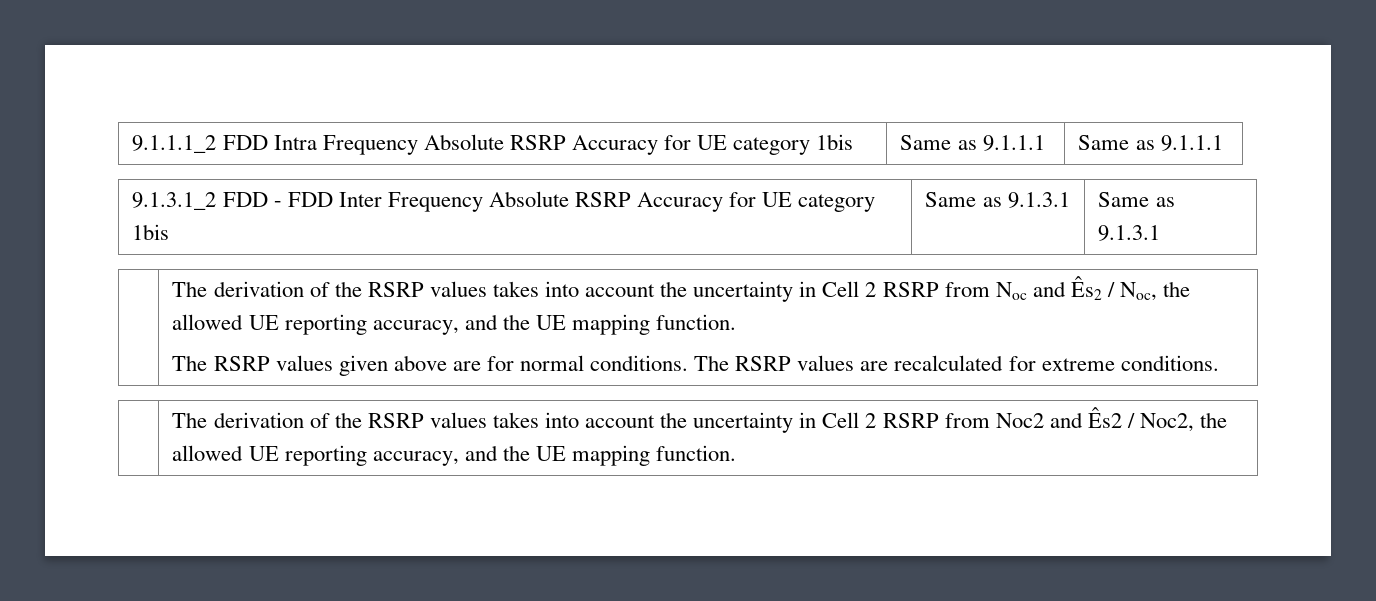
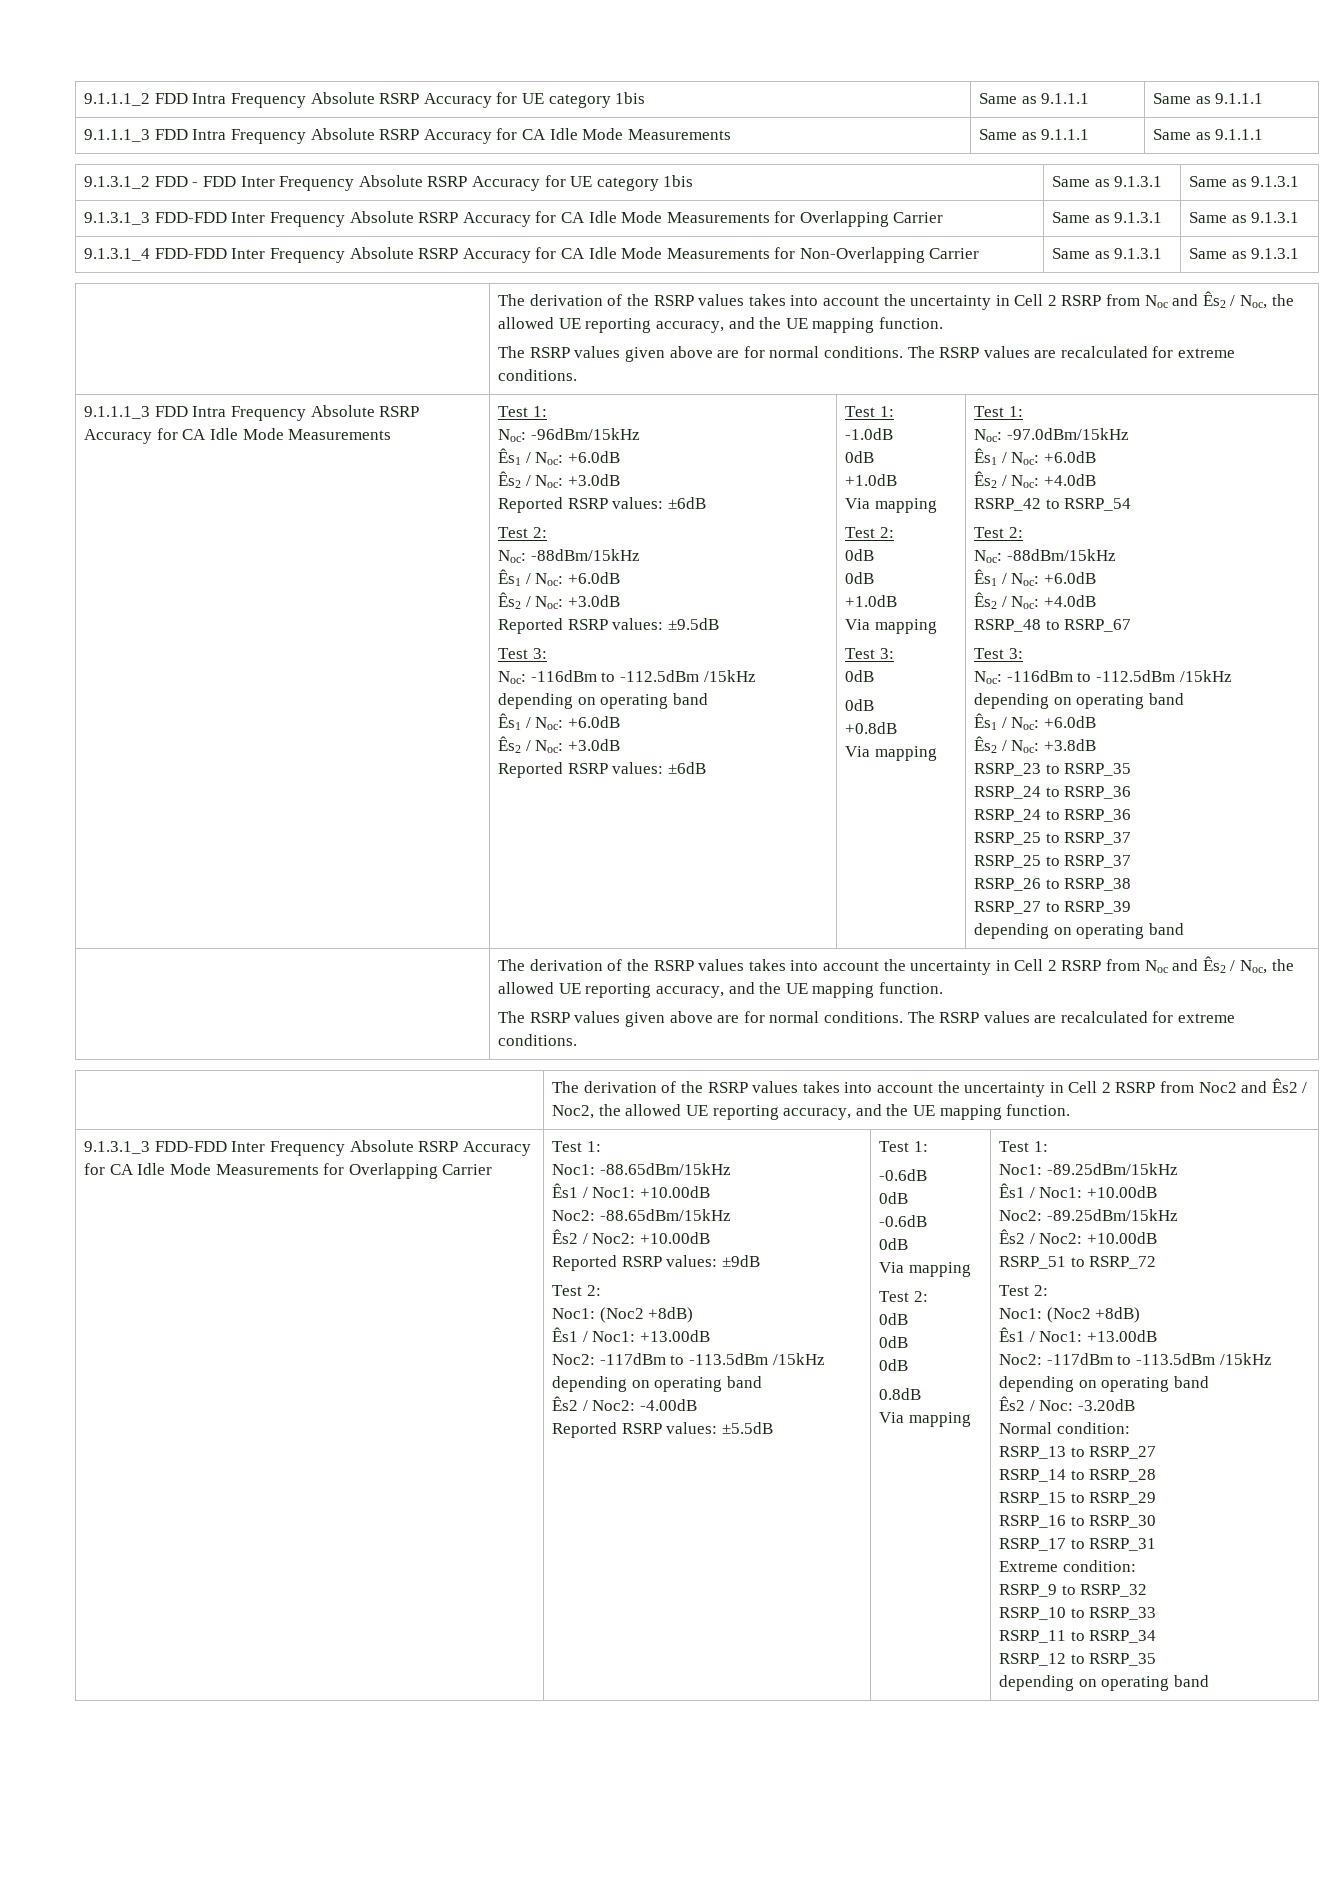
(1223, 143) none -> [84,128,731,144] [979,129,1090,140] [1153,129,1264,140] // 9.1.1.1_3 FDD Intra Frequency Absolute RSRP Accuracy for CA Idle Mode Measurements | Same as 9.1.1.1 | Same as 9.1.1.1
(1161, 233) none -> [84,211,944,227] [1052,212,1163,223] [1189,212,1300,223] [84,247,980,263] [1052,248,1163,259] [1189,248,1300,259] [498,291,1294,310] [498,317,943,333] [498,346,1236,362] [498,369,578,381] [84,405,420,421] [84,428,392,444] [498,406,547,417] [498,428,640,442] [498,448,620,465] [498,471,620,488] [498,497,706,513] [498,527,547,538] [498,549,640,563] [498,569,620,586] [498,592,620,609] [498,618,719,634] [498,648,547,659] [498,670,756,684] [498,693,708,709] [498,713,620,730] [498,736,620,753] [498,762,706,778] [845,406,894,417] [845,428,894,440] [845,451,875,463] [845,474,898,486] [845,498,937,513] [845,527,894,538] [845,549,875,561] [845,572,875,584] [845,595,898,607] [845,619,937,634] [845,648,894,659] [845,670,875,682] [845,699,875,711] [845,722,898,734] [845,746,937,761] [974,406,1023,417] [974,428,1129,442] [974,448,1096,465] [974,471,1096,488] [974,498,1132,511] [974,527,1023,538] [974,549,1116,563] [974,569,1096,586] [974,592,1096,609] [974,619,1132,632] [974,648,1023,659] [974,670,1232,684] [974,693,1184,709] [974,713,1096,730] [974,736,1096,753] [974,763,1132,776] [974,786,1132,799] [974,809,1132,822] [974,832,1132,845] [974,855,1132,868] [974,878,1132,891] [974,901,1132,914] [974,923,1184,939] // 9.1.3.1_3 FDD-FDD Inter Frequency Absolute RSRP Accuracy for CA Idle Mode Measurements for Overlapping Carrier | Same as 9.1.3.1 | Same as 9.1.3.1 // 9.1.3.1_4 FDD-FDD Inter Frequency Absolute RSRP Accuracy for CA Idle Mode Measurements for Non-Overlapping Carrier | Same as 9.1.3.1 | Same as 9.1.3.1 // | The derivation of the RSRP values takes into account the uncertainty in Cell 2 RSRP from Noc and Ês2 / Noc, the allowed UE reporting accuracy, and the UE mapping function. // The RSRP values given above are for normal conditions. The RSRP values are recalculated for extreme conditions. // 9.1.1.1_3 FDD Intra Frequency Absolute RSRP Accuracy for CA Idle Mode Measurements | Test 1: // Noc: -96dBm/15kHz // Ês1 / Noc: +6.0dB // Ês2 / Noc: +3.0dB // Reported RSRP values: ±6dB // Test 2: // Noc: -88dBm/15kHz // Ês1 / Noc: +6.0dB // Ês2 / Noc: +3.0dB // Reported RSRP values: ±9.5dB // Test 3: // Noc: -116dBm to -112.5dBm /15kHz depending on operating band // Ês1 / Noc: +6.0dB // Ês2 / Noc: +3.0dB // Reported RSRP values: ±6dB | Test 1: // -1.0dB // 0dB // +1.0dB // Via mapping // Test 2: // 0dB // 0dB // +1.0dB // Via mapping // Test 3: // 0dB // 0dB // +0.8dB // Via mapping | Test 1: // Noc: -97.0dBm/15kHz // Ês1 / Noc: +6.0dB // Ês2 / Noc: +4.0dB // RSRP_42 to RSRP_54 // Test 2: // Noc: -88dBm/15kHz // Ês1 / Noc: +6.0dB // Ês2 / Noc: +4.0dB // RSRP_48 to RSRP_67 // Test 3: // Noc: -116dBm to -112.5dBm /15kHz depending on operating band // Ês1 / Noc: +6.0dB // Ês2 / Noc: +3.8dB // RSRP_23 to RSRP_35 // RSRP_24 to RSRP_36 // RSRP_24 to RSRP_36 // RSRP_25 to RSRP_37 // RSRP_25 to RSRP_37 // RSRP_26 to RSRP_38 // RSRP_27 to RSRP_39 // depending on operating band
(737, 453) none -> [84,1140,531,1156] [84,1163,493,1179] [552,1141,601,1152] [552,1163,731,1175] [552,1183,710,1198] [552,1209,731,1221] [552,1229,710,1244] [552,1255,760,1271] [552,1285,601,1296] [552,1307,694,1323] [552,1327,710,1342] [552,1353,825,1365] [552,1376,762,1392] [552,1396,697,1411] [552,1422,773,1438] [879,1141,928,1152] [879,1169,928,1181] [879,1192,909,1204] [879,1215,928,1227] [879,1238,909,1250] [879,1262,971,1277] [879,1291,928,1302] [879,1313,909,1325] [879,1336,909,1348] [879,1359,909,1371] [879,1388,922,1400] [879,1412,971,1427] [999,1141,1048,1152] [999,1163,1178,1175] [999,1183,1157,1198] [999,1209,1178,1221] [999,1229,1157,1244] [999,1256,1157,1269] [999,1285,1048,1296] [999,1307,1141,1323] [999,1327,1157,1342] [999,1353,1272,1365] [999,1376,1209,1392] [999,1396,1135,1411] [999,1422,1130,1434] [999,1446,1157,1459] [999,1469,1157,1482] [999,1492,1157,1505] [999,1515,1157,1528] [999,1538,1157,1551] [999,1560,1136,1572] [999,1584,1148,1597] [999,1607,1157,1620] [999,1630,1157,1643] [999,1653,1157,1666] [999,1675,1209,1691] // 9.1.3.1_3 FDD-FDD Inter Frequency Absolute RSRP Accuracy for CA Idle Mode Measurements for Overlapping Carrier | Test 1: // Noc1: -88.65dBm/15kHz // Ês1 / Noc1: +10.00dB // Noc2: -88.65dBm/15kHz // Ês2 / Noc2: +10.00dB // Reported RSRP values: ±9dB // Test 2: // Noc1: (Noc2 +8dB) // Ês1 / Noc1: +13.00dB // Noc2: -117dBm to -113.5dBm /15kHz depending on operating band // Ês2 / Noc2: -4.00dB // Reported RSRP values: ±5.5dB | Test 1: // -0.6dB // 0dB // -0.6dB // 0dB // Via mapping // Test 2: // 0dB // 0dB // 0dB // 0.8dB // Via mapping | Test 1: // Noc1: -89.25dBm/15kHz // Ês1 / Noc1: +10.00dB // Noc2: -89.25dBm/15kHz // Ês2 / Noc2: +10.00dB // RSRP_51 to RSRP_72 // Test 2: // Noc1: (Noc2 +8dB) // Ês1 / Noc1: +13.00dB // Noc2: -117dBm to -113.5dBm /15kHz depending on operating band // Ês2 / Noc: -3.20dB // Normal condition: // RSRP_13 to RSRP_27 // RSRP_14 to RSRP_28 // RSRP_15 to RSRP_29 // RSRP_16 to RSRP_30 // RSRP_17 to RSRP_31 // Extreme condition: // RSRP_9 to RSRP_32 // RSRP_10 to RSRP_33 // RSRP_11 to RSRP_34 // RSRP_12 to RSRP_35 // depending on operating band

